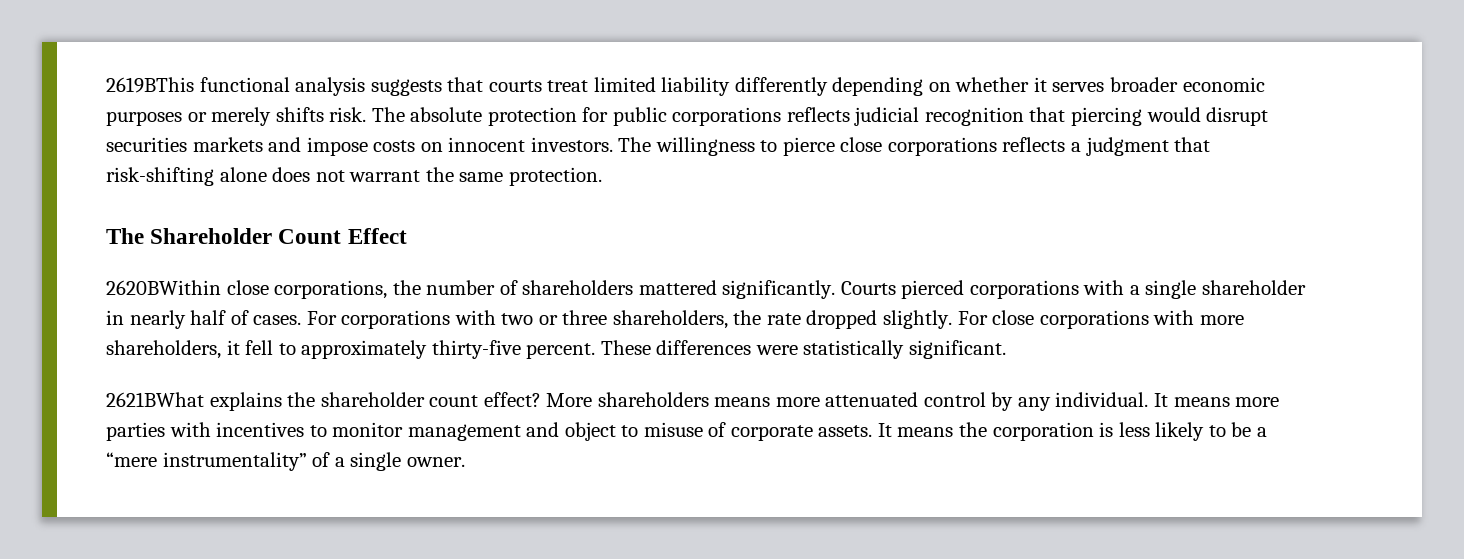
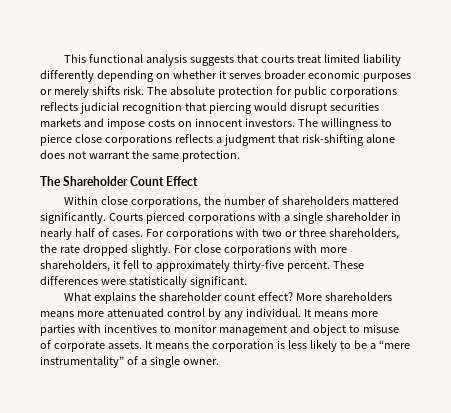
[106,77,194,93] 2619BThis -> [63,54,86,63] This
[106,280,221,295] 2620BWithin -> [63,196,98,205] Within
[106,392,204,407] 2621BWhat -> [63,292,91,301] What

